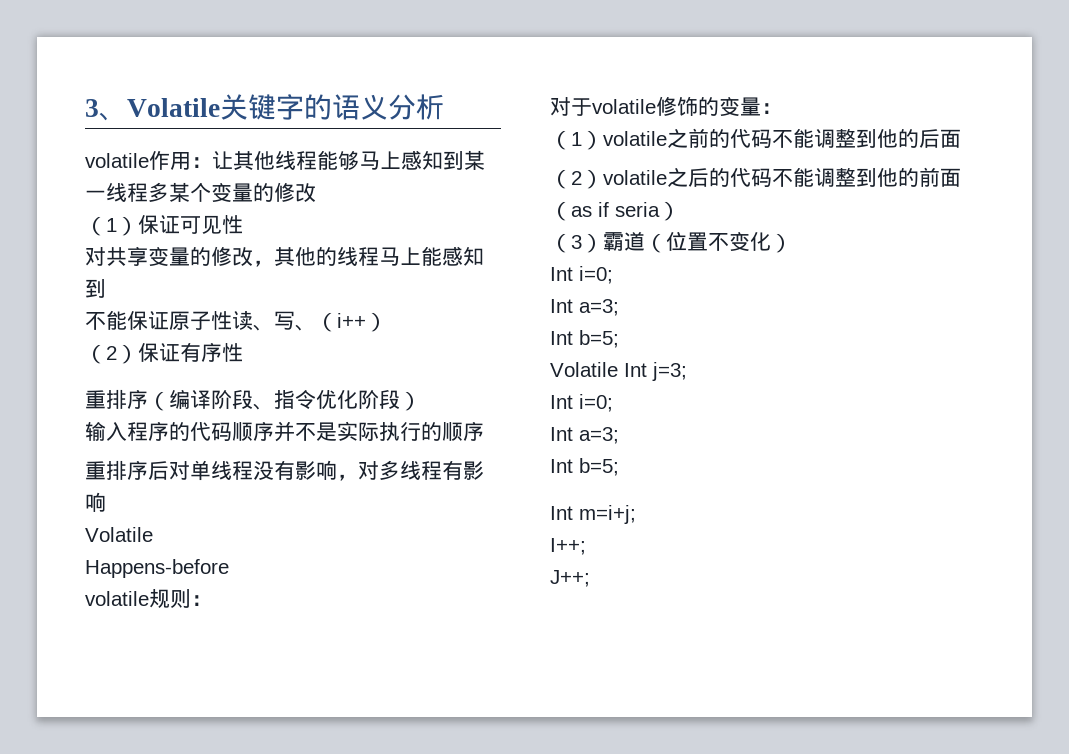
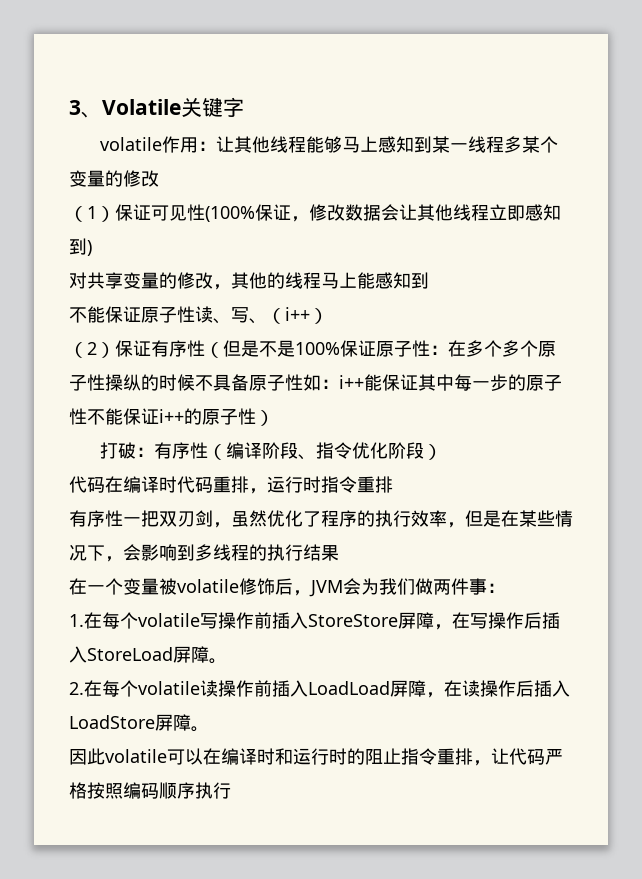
[304,94,444,120] 的语义分析 -> (244, 107) none
(243, 224) none -> [205,204,561,222] [69,238,92,256] (100%保证，修改数据会让其他线程立即感知到)
[85,389,148,409] // 重排序 -> [205,340,556,358] [69,374,562,391] [69,408,274,426] [99,442,208,459] （但是不是100%保证原子性：在多个多个原子性操纵的时候不具备原子性如：i++能保证其中每一步的原子性不能保证i++的原子性） // 打破：有序性
[85,421,484,442] [85,460,484,481] [85,492,106,512] [85,527,153,542] [85,559,229,578] [85,589,212,608] [550,96,782,116] [550,128,961,150] [550,167,961,189] [550,201,680,221] [550,231,792,253] [550,266,613,284] [550,299,619,316] [550,330,619,348] [550,362,687,381] [550,394,613,412] [550,427,619,444] [550,458,619,476] [550,505,636,524] [550,538,586,555] [550,570,590,587] 输入程序的代码顺序并不是实际执行的顺序 // 重排序后对单线程没有影响，对多线程有影响 // Volatile // Happens-before // volatile规则： // 对于volatile修饰的变量： // （1）volatile之前的代码不能调整到他的后面 // （2）volatile之后的代码不能调整到他的前面（as if seria） // （3）霸道（位置不变化） // Int i=0; // Int a=3; // Int b=5; // Volatile Int j=3; // Int i=0; // Int a=3; // Int b=5; // Int m=i+j; // I++; // J++; -> [69,476,393,494] [69,510,573,528] [69,544,339,562] [69,578,505,597] [69,612,560,630] [69,646,227,664] [69,680,570,698] [69,714,209,732] [69,748,563,766] [69,782,231,799] 代码在编译时代码重排，运行时指令重排 // 有序性一把双刃剑，虽然优化了程序的执行效率，但是在某些情况下，会影响到多线程的执行结果 // 在一个变量被volatile修饰后，JVM会为我们做两件事： // 1.在每个volatile写操作前插入StoreStore屏障，在写操作后插入StoreLoad屏障。 // 2.在每个volatile读操作前插入LoadLoad屏障，在读操作后插入LoadStore屏障。 // 因此volatile可以在编译时和运行时的阻止指令重排，让代码严格按照编码顺序执行

